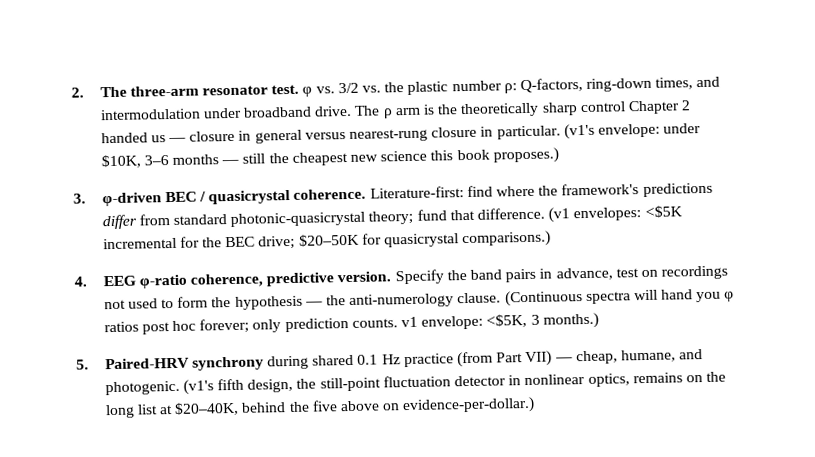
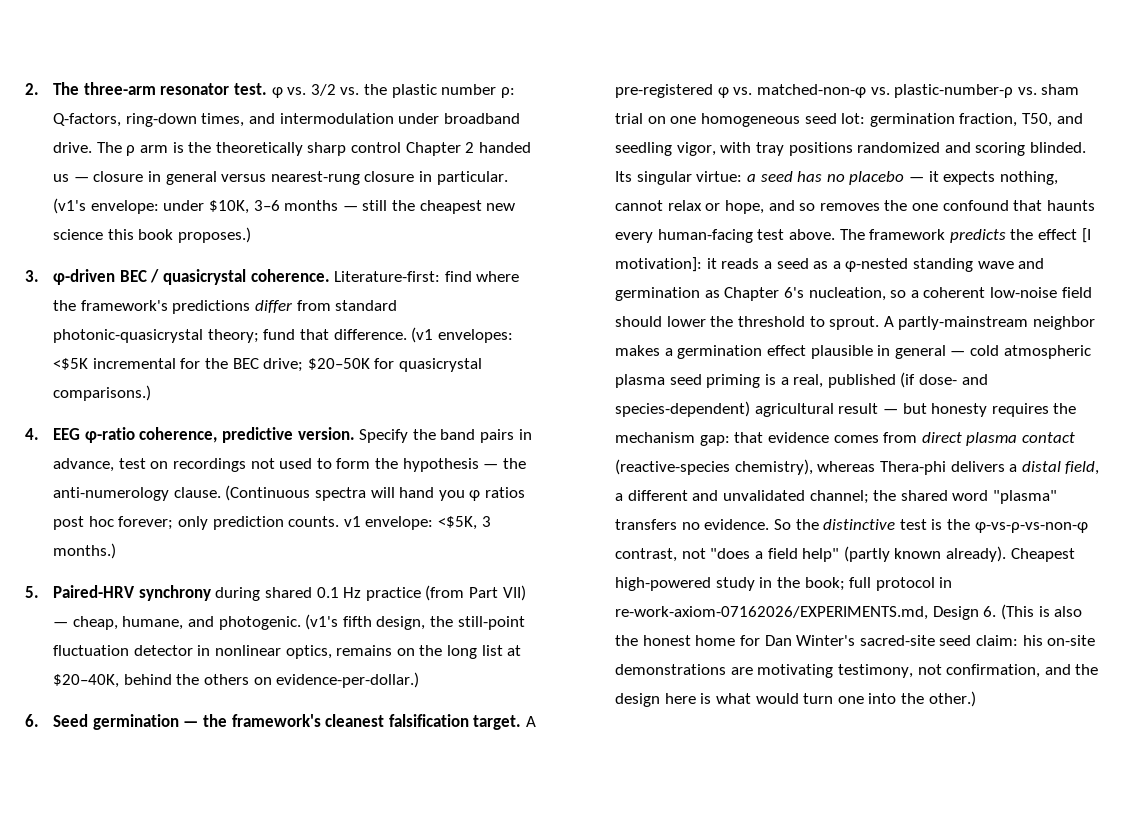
[311,400,380,412] five above -> [203,674,249,685] others
(536, 405) none -> [25,714,536,730] [615,84,1080,98] [615,113,1083,127] [615,142,1086,156] [615,171,1058,185] [615,200,1095,214] [615,228,1091,243] [615,257,1045,272] [615,287,1092,301] [615,316,1095,330] [615,345,1091,359] [615,372,988,388] [615,401,1077,417] [615,432,1075,446] [615,459,1100,475] [615,490,1057,504] [615,519,1088,533] [615,546,1075,562] [615,577,953,591] [615,604,1083,620] [615,635,1096,646] [615,664,1099,678] [615,691,976,707] // 6. Seed germination — the framework's cleanest falsification target. A pre-registered φ vs. matched-non-φ vs. plastic-number-ρ vs. sham trial on one homogeneous seed lot: germination fraction, T50, and seedling vigor, with tray positions randomized and scoring blinded. Its singular virtue: a seed has no placebo — it expects nothing, cannot relax or hope, and so removes the one confound that haunts every human-facing test above. The framework predicts the effect [I motivation]: it reads a seed as a φ-nested standing wave and germination as Chapter 6's nucleation, so a coherent low-noise field should lower the threshold to sprout. A partly-mainstream neighbor makes a germination effect plausible in general — cold atmospheric plasma seed priming is a real, published (if dose- and species-dependent) agricultural result — but honesty requires the mechanism gap: that evidence comes from direct plasma contact (reactive-species chemistry), whereas Thera-phi delivers a distal field, a different and unvalidated channel; the shared word "plasma" transfers no evidence. So the distinctive test is the φ-vs-ρ-vs-non-φ contrast, not "does a field help" (partly known already). Cheapest high-powered study in the book; full protocol in re-work-axiom-07162026/EXPERIMENTS.md, Design 6. (This is also the honest home for Dan Winter's sacred-site seed claim: his on-site demonstrations are motivating testimony, not confirmation, and the design here is what would turn one into the other.)

